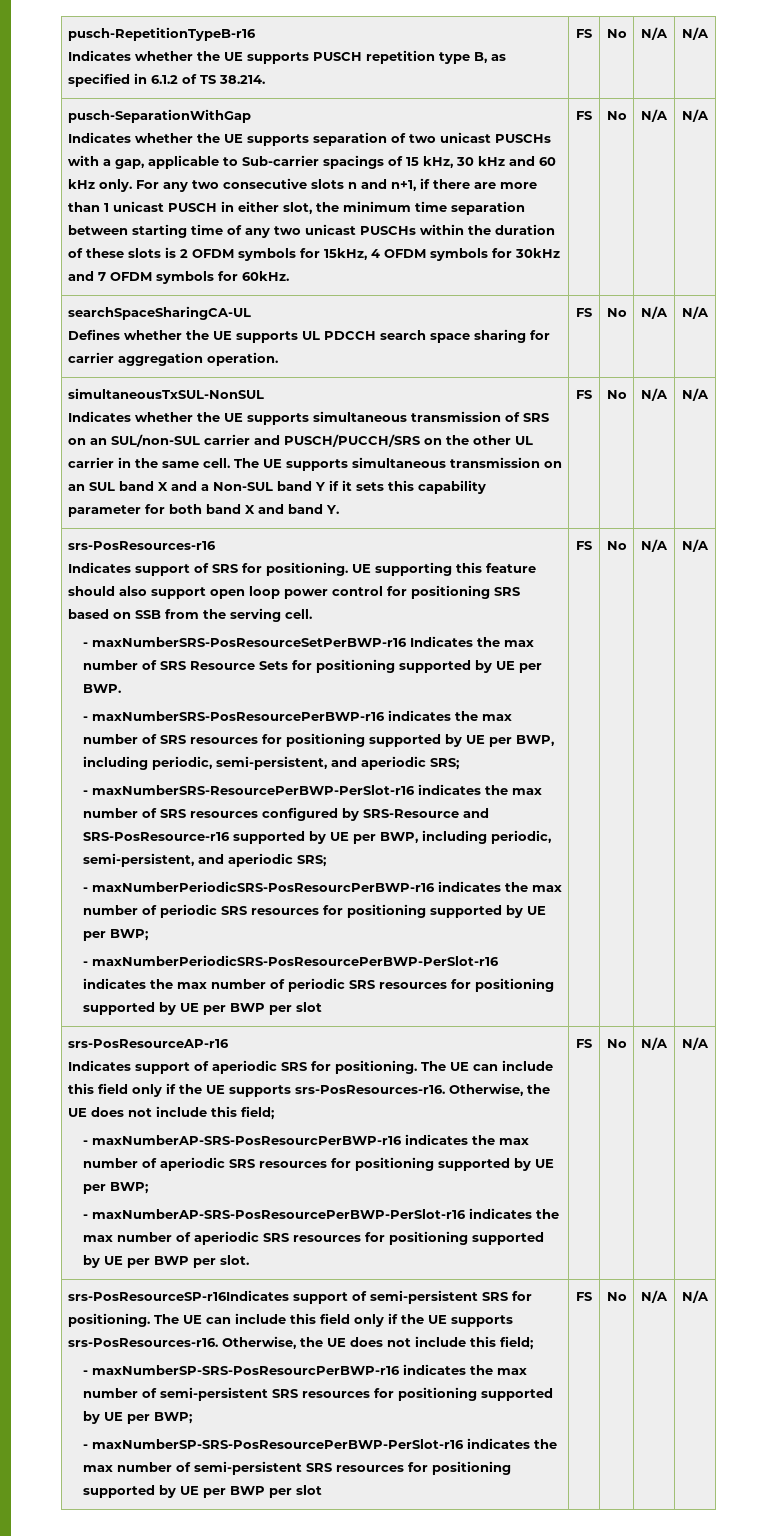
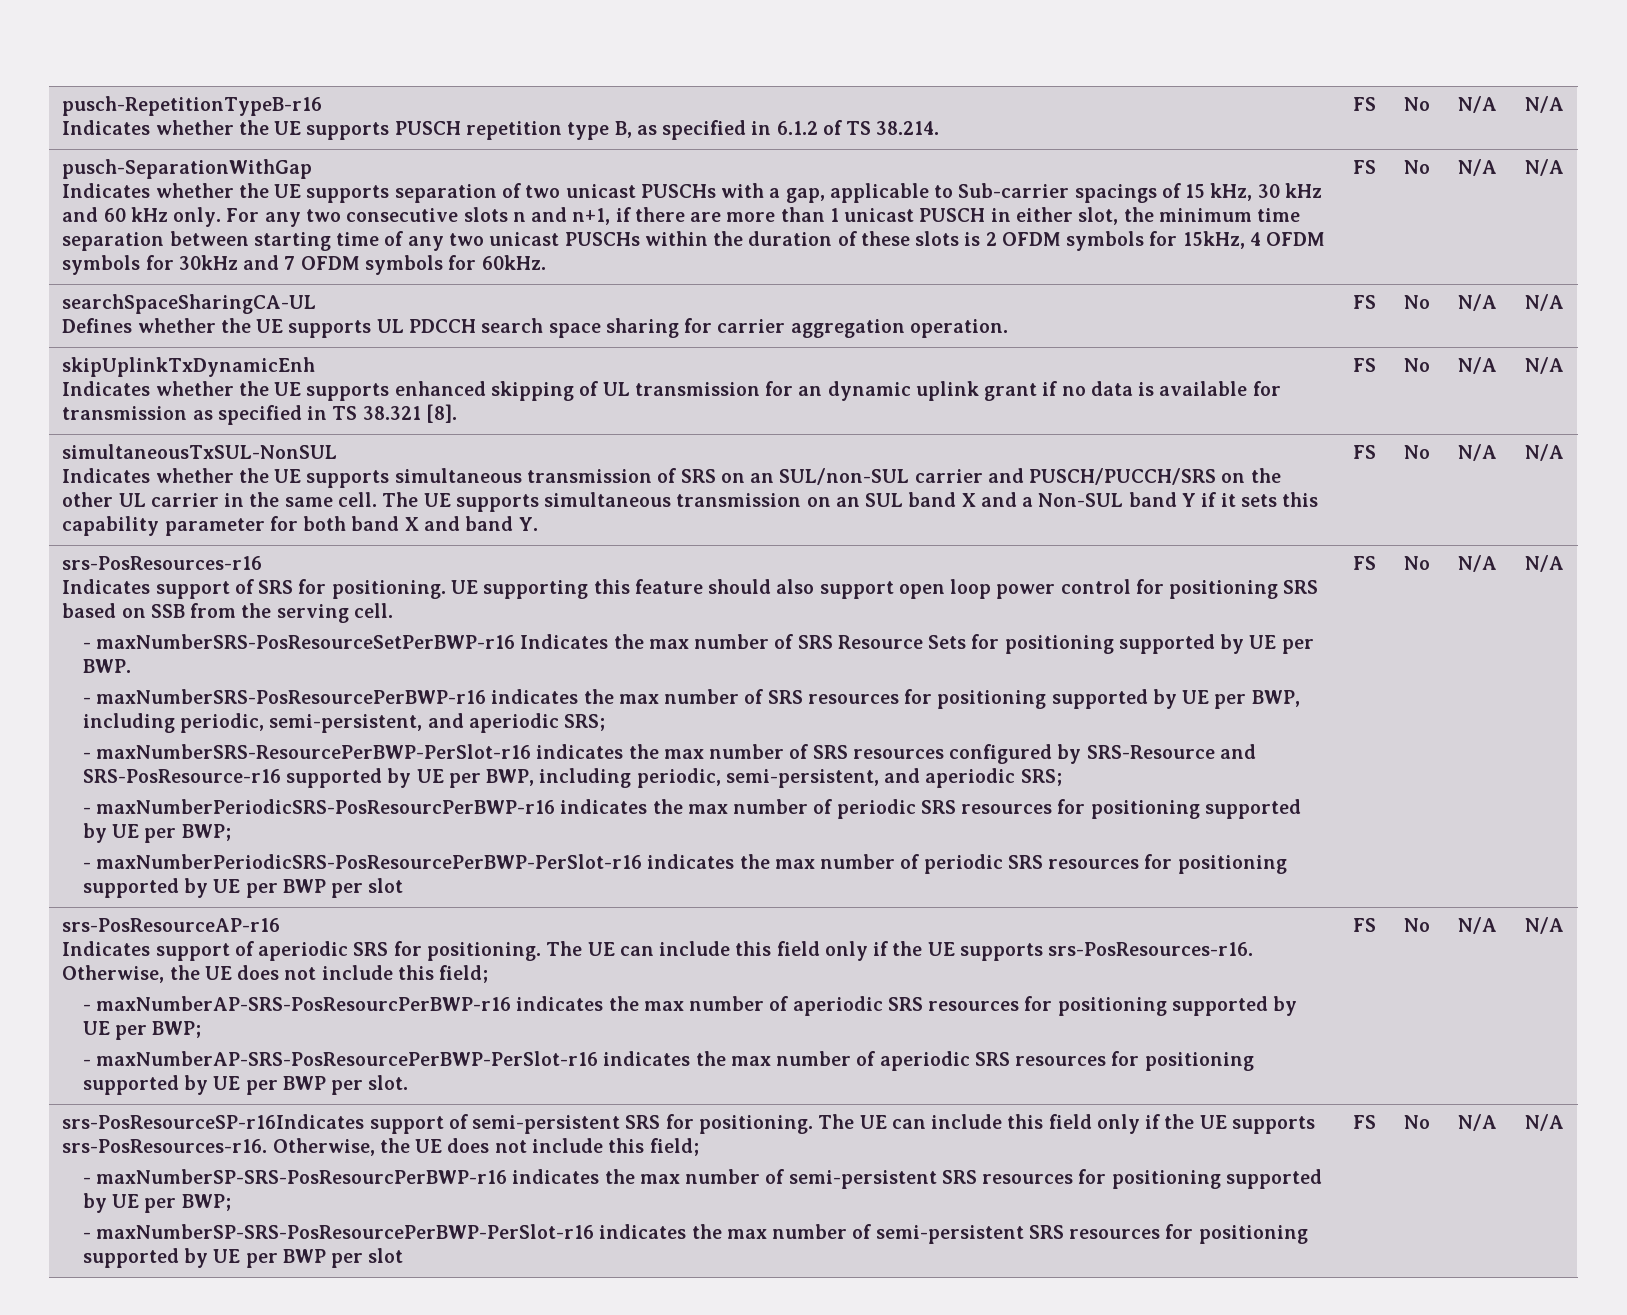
(709, 312) none -> [62,357,316,377] [62,381,1281,401] [62,404,458,425] [1352,358,1376,372] [1403,358,1430,372] [1457,357,1497,374] [1524,357,1564,374] // skipUplinkTxDynamicEnh // Indicates whether the UE supports enhanced skipping of UL transmission for an dynamic uplink grant if no data is available for transmission as specified in TS 38.321 [8]. | FS | No | N/A | N/A

